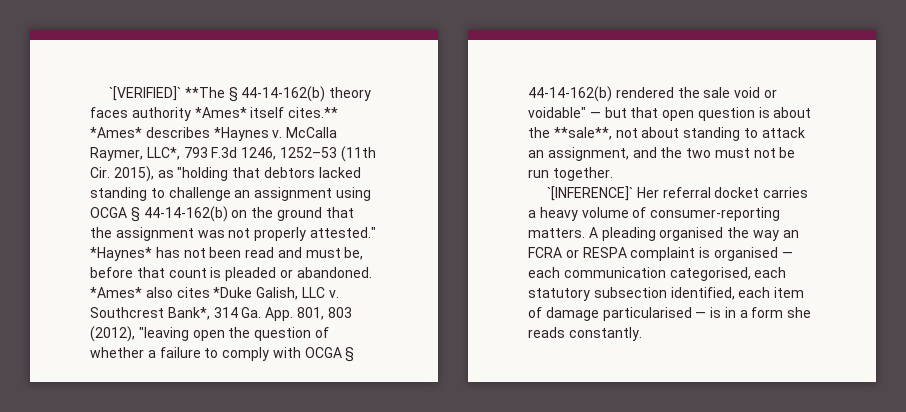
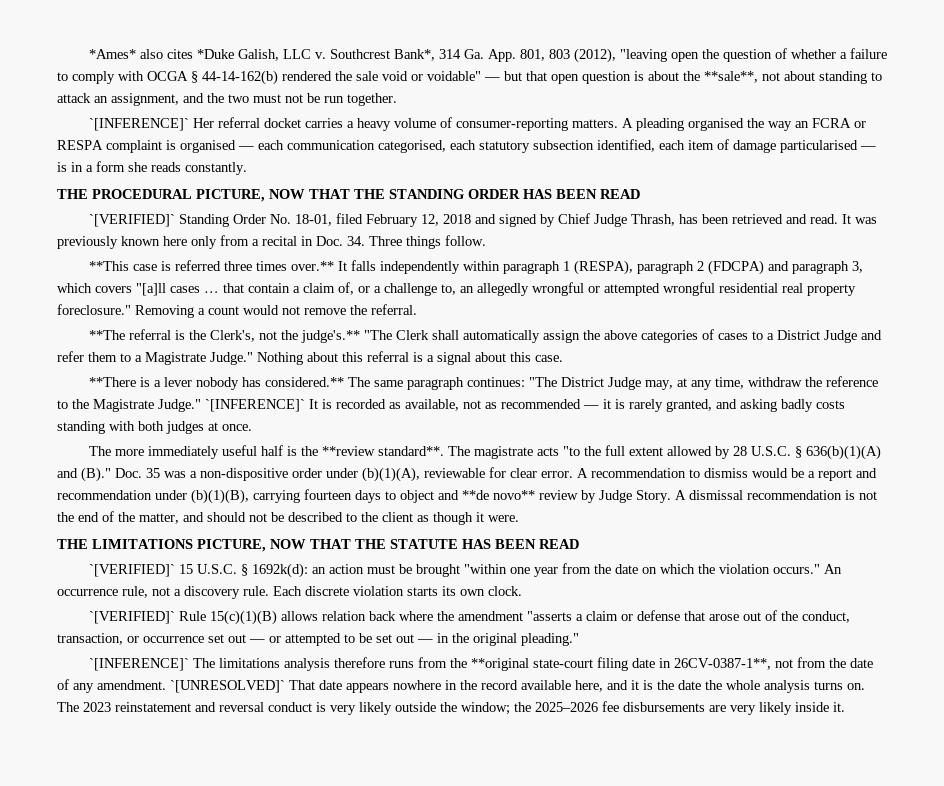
[109,86,372,102] [90,107,339,121] [90,127,338,141] [90,146,376,162] [90,166,361,182] [90,187,371,201] [90,206,354,222] [90,227,376,241] [90,247,364,261] [90,267,372,281] `[VERIFIED]` **The § 44-14-162(b) theory faces authority *Ames* itself cites.** *Ames* describes *Haynes v. McCalla Raymer, LLC*, 793 F.3d 1246, 1252–53 (11th Cir. 2015), as "holding that debtors lacked standing to challenge an assignment using OCGA § 44-14-162(b) on the ground that the assignment was not properly attested." *Haynes* has not been read and must be, before that count is pleaded or abandoned. -> (88, 54) none
(642, 334) none -> [57,189,640,202] [88,213,877,227] [57,235,486,249] [88,260,863,275] [57,282,856,296] [57,304,417,318] [88,329,882,343] [57,351,563,365] [88,376,878,390] [57,399,845,412] [57,421,252,434] [88,445,881,460] [57,467,877,482] [57,489,877,504] [57,511,519,525] [57,539,579,552] [88,563,842,578] [57,586,522,599] [88,610,850,625] [57,633,579,646] [88,657,873,671] [57,679,865,693] [57,701,845,715] // THE PROCEDURAL PICTURE, NOW THAT THE STANDING ORDER HAS BEEN READ // `[VERIFIED]` Standing Order No. 18-01, filed February 12, 2018 and signed by Chief Judge Thrash, has been retrieved and read. It was previously known here only from a recital in Doc. 34. Three things follow. // **This case is referred three times over.** It falls independently within paragraph 1 (RESPA), paragraph 2 (FDCPA) and paragraph 3, which covers "[a]ll cases … that contain a claim of, or a challenge to, an allegedly wrongful or attempted wrongful residential real property foreclosure." Removing a count would not remove the referral. // **The referral is the Clerk's, not the judge's.** "The Clerk shall automatically assign the above categories of cases to a District Judge and refer them to a Magistrate Judge." Nothing about this referral is a signal about this case. // **There is a lever nobody has considered.** The same paragraph continues: "The District Judge may, at any time, withdraw the reference to the Magistrate Judge." `[INFERENCE]` It is recorded as available, not as recommended — it is rarely granted, and asking badly costs standing with both judges at once. // The more immediately useful half is the **review standard**. The magistrate acts "to the full extent allowed by 28 U.S.C. § 636(b)(1)(A) and (B)." Doc. 35 was a non-dispositive order under (b)(1)(A), reviewable for clear error. A recommendation to dismiss would be a report and recommendation under (b)(1)(B), carrying fourteen days to object and **de novo** review by Judge Story. A dismissal recommendation is not the end of the matter, and should not be described to the client as though it were. // THE LIMITATIONS PICTURE, NOW THAT THE STATUTE HAS BEEN READ // `[VERIFIED]` 15 U.S.C. § 1692k(d): an action must be brought "within one year from the date on which the violation occurs." An occurrence rule, not a discovery rule. Each discrete violation starts its own clock. // `[VERIFIED]` Rule 15(c)(1)(B) allows relation back where the amendment "asserts a claim or defense that arose out of the conduct, transaction, or occurrence set out — or attempted to be set out — in the original pleading." // `[INFERENCE]` The limitations analysis therefore runs from the **original state-court filing date in 26CV-0387-1**, not from the date of any amendment. `[UNRESOLVED]` That date appears nowhere in the record available here, and it is the date the whole analysis turns on. The 2023 reinstatement and reversal conduct is very likely outside the window; the 2025–2026 fee disbursements are very likely inside it.

